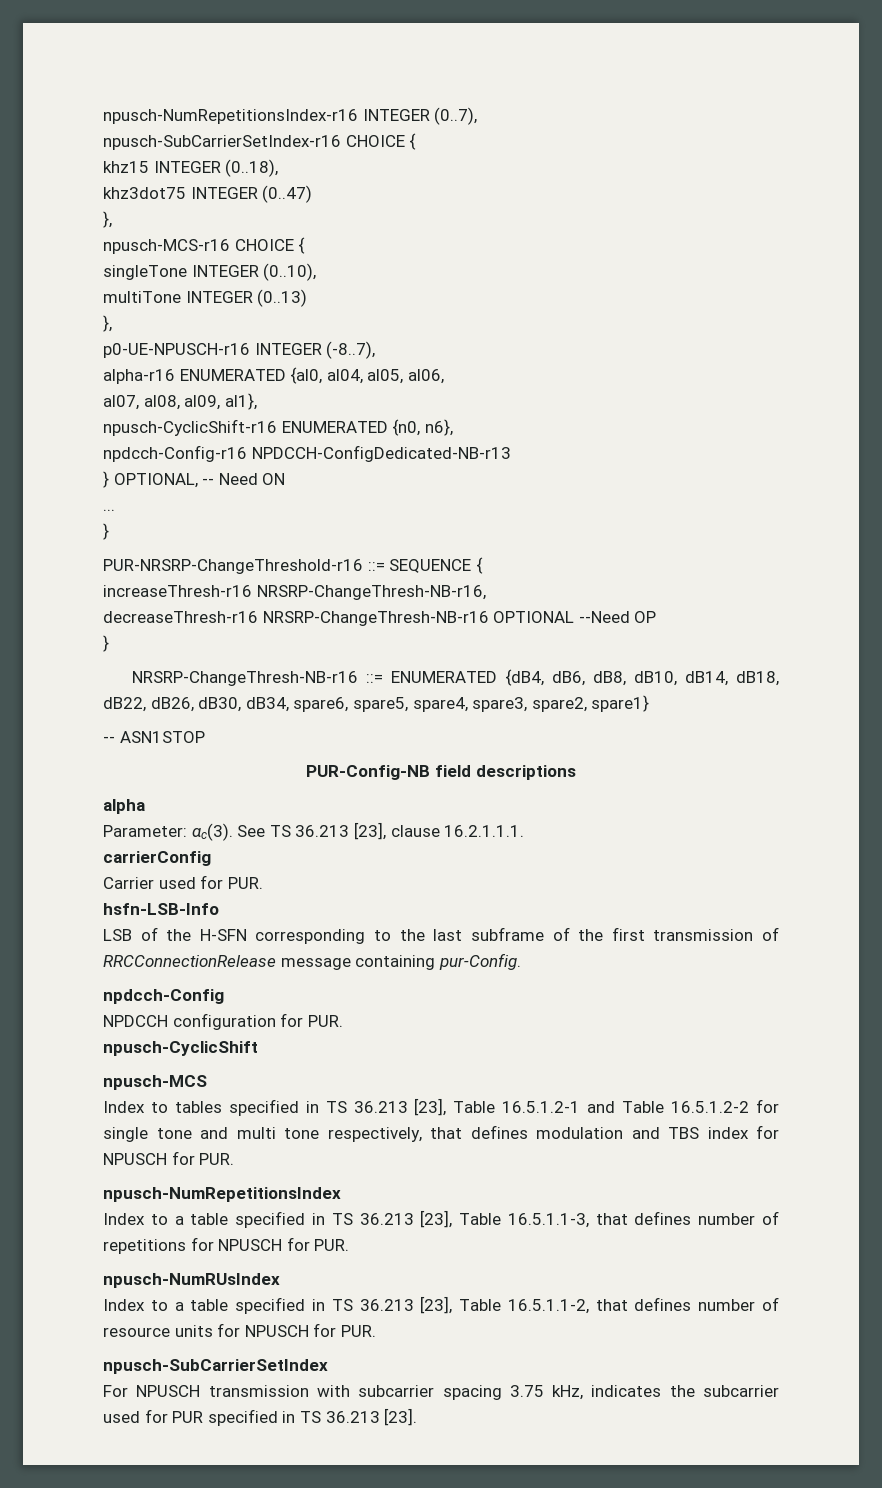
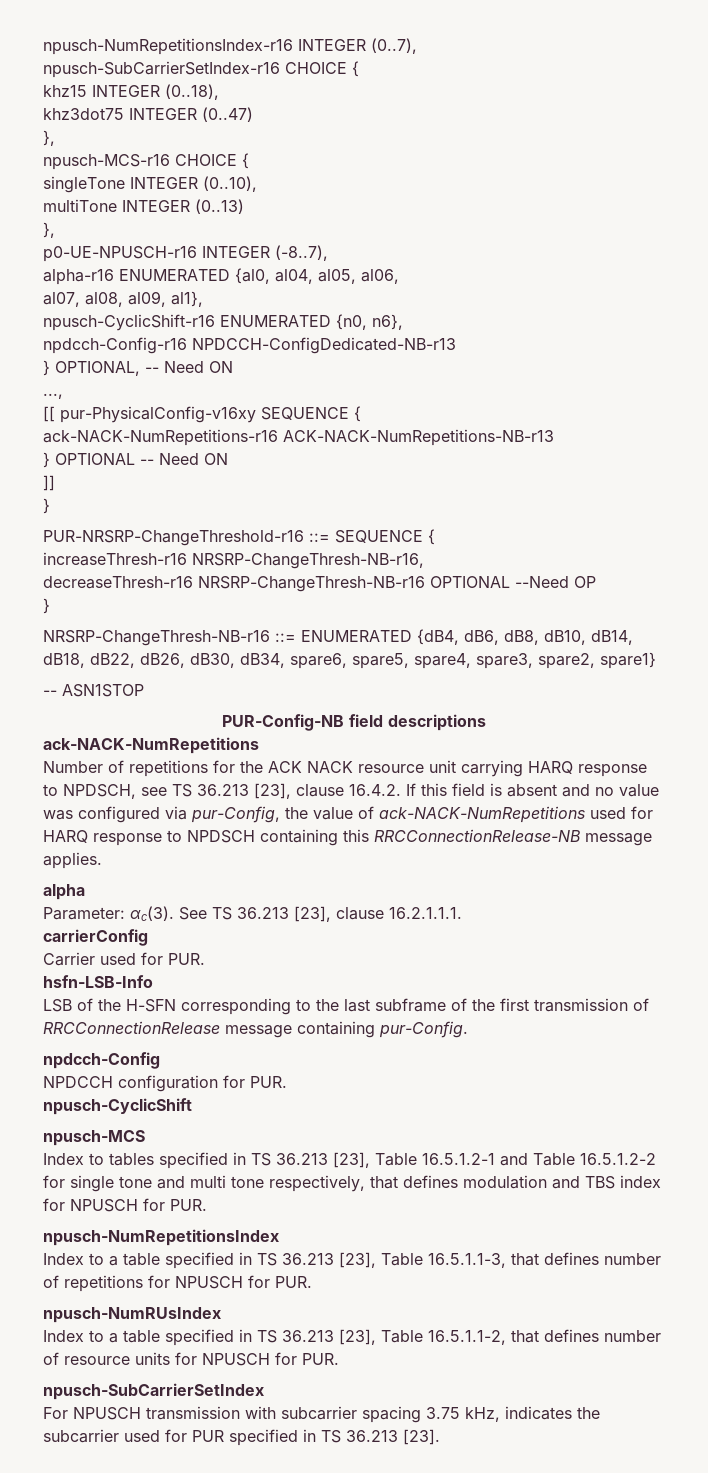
[103,509,115,511] ... -> [43,393,63,399] [43,406,361,423] [43,429,554,446] [43,452,228,468] [43,475,55,491] ..., // [[ pur-PhysicalConfig-v16xy SEQUENCE { // ack-NACK-NumRepetitions-r16 ACK-NACK-NumRepetitions-NB-r13 // } OPTIONAL -- Need ON // ]]
(576, 772) none -> [43,737,259,754] [43,760,647,777] [43,783,659,799] [43,806,653,823] [43,829,652,846] [43,852,102,869] // ack-NACK-NumRepetitions // Number of repetitions for the ACK NACK resource unit carrying HARQ response to NPDSCH, see TS 36.213 [23], clause 16.4.2. If this field is absent and no value was configured via pur-Config, the value of ack-NACK-NumRepetitions used for HARQ response to NPDSCH containing this RRCConnectionRelease-NB message applies.

